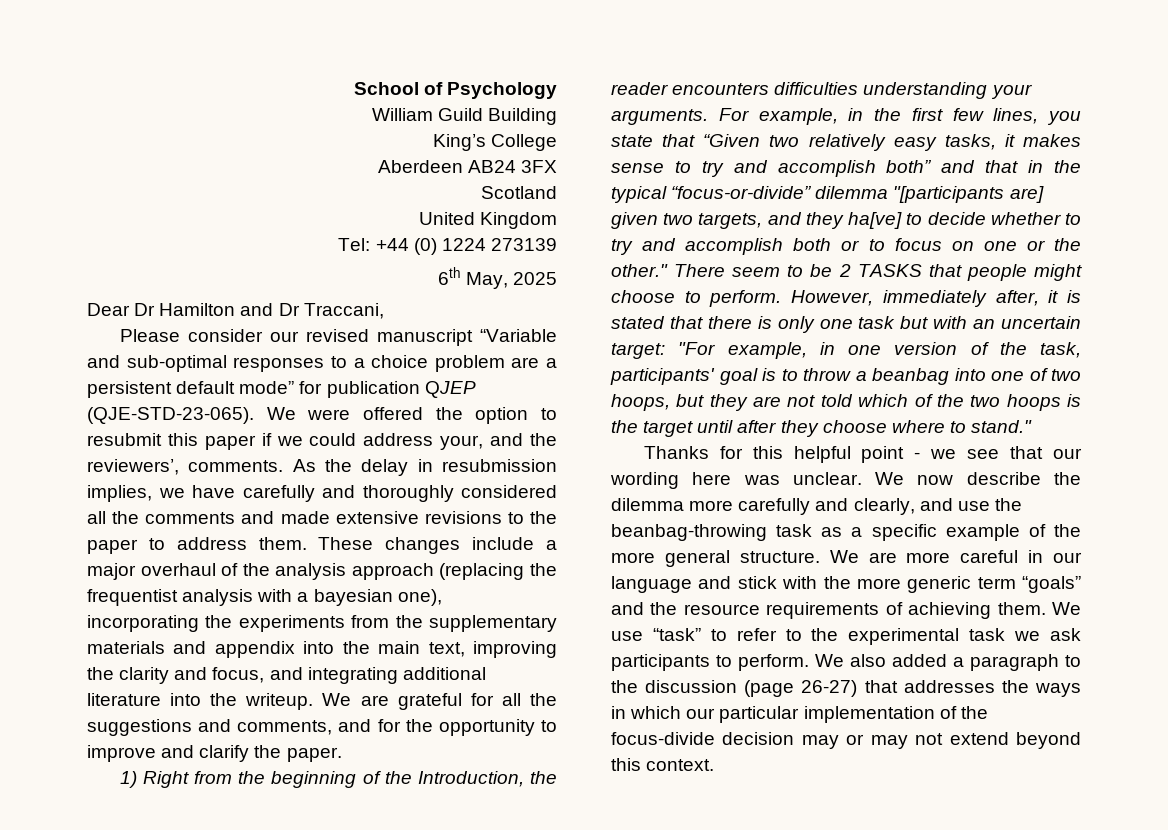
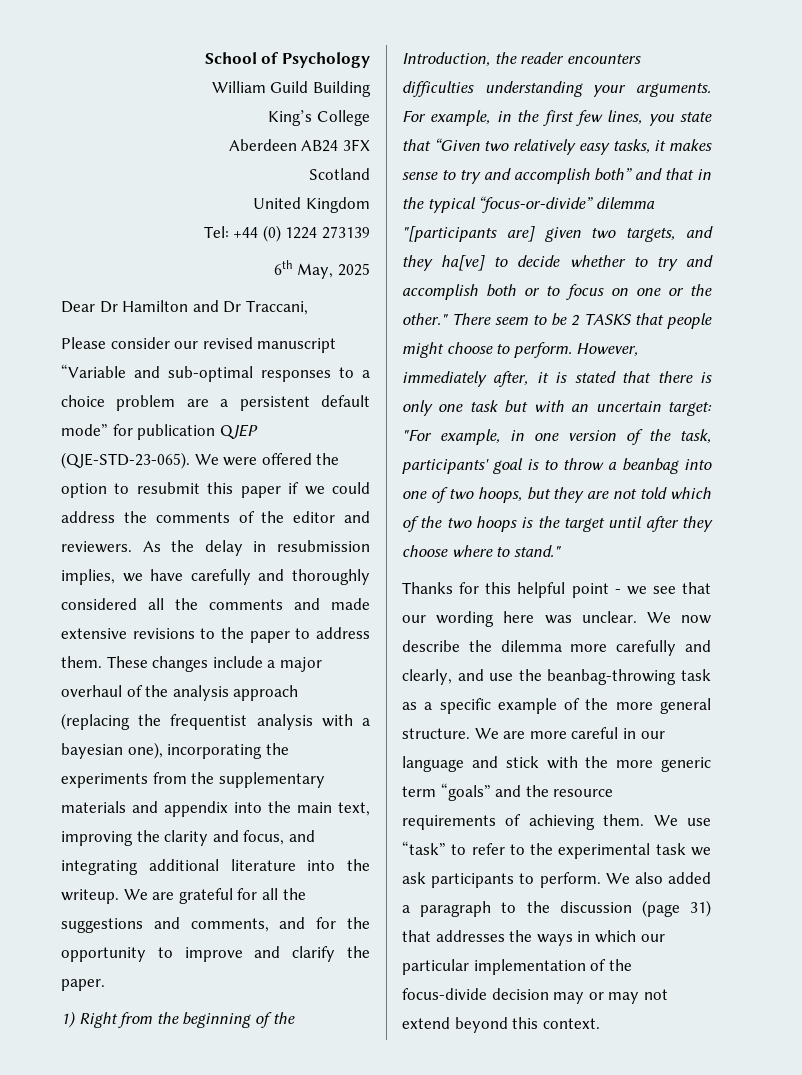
[440,433,558,450] [87,459,284,475] your, and the reviewers’, comments. -> [123,511,370,523] [61,541,132,553] the comments of the editor and reviewers.
[801,680,858,697] 26-27) -> [690,900,711,917] 31)

